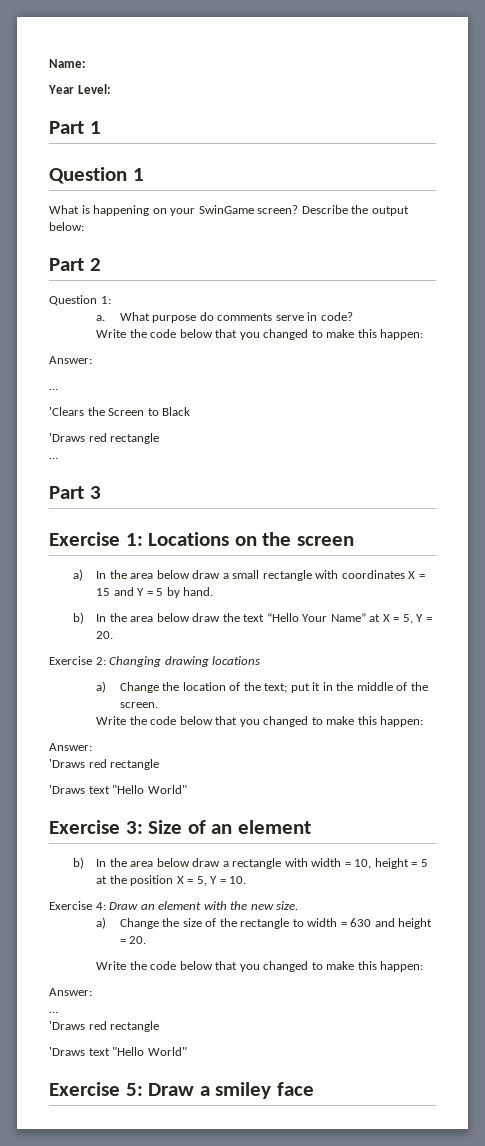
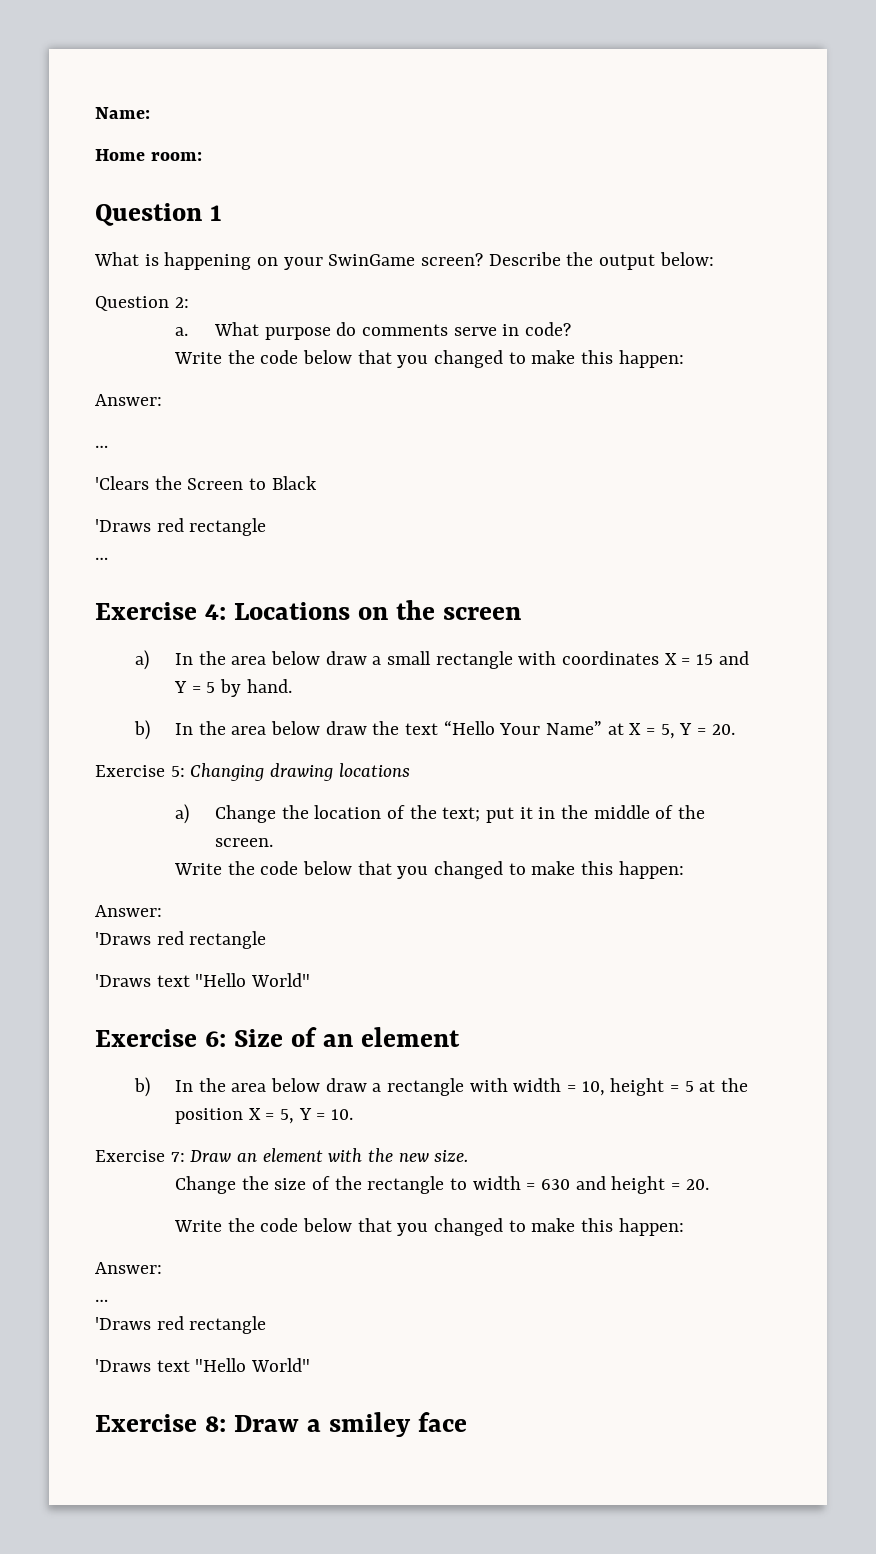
[48,84,111,94] [49,121,101,134] Year Level: // Part 1 -> [95,149,202,161] Home room:
[49,258,101,271] [49,295,111,306] // Part 2 // Question 1: -> [95,296,189,311] // Question 2:
[49,486,101,499] [49,532,143,546] // Part 3 // Exercise 1: -> [95,602,226,620] // Exercise 4:
[95,657,106,665] 2: -> [170,766,185,777] 5:
[125,821,143,834] 3: -> [204,1031,226,1047] 6:
[95,902,106,910] 4: -> [170,1152,185,1162] 7:
[96,917,107,929] a) -> (469, 1156) none
[125,1083,143,1096] 5: -> [204,1416,226,1432] 8:

